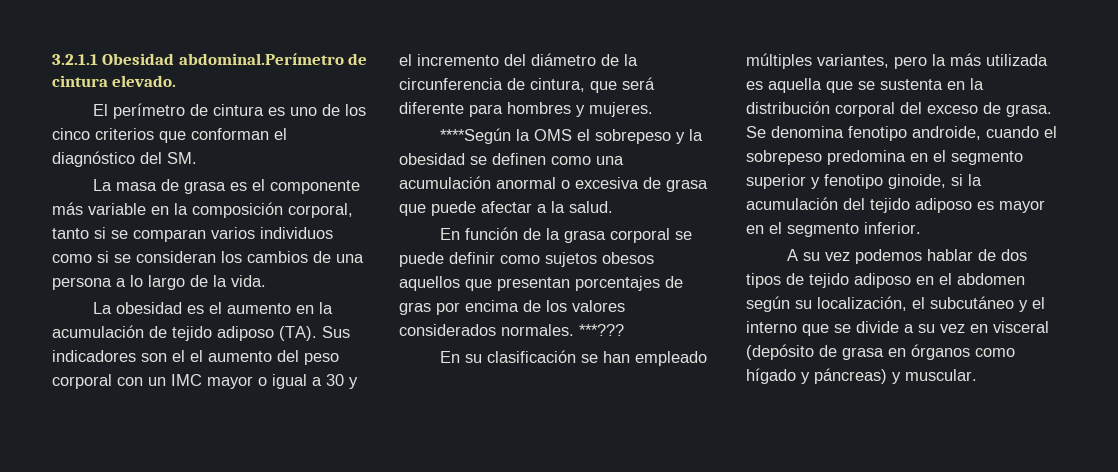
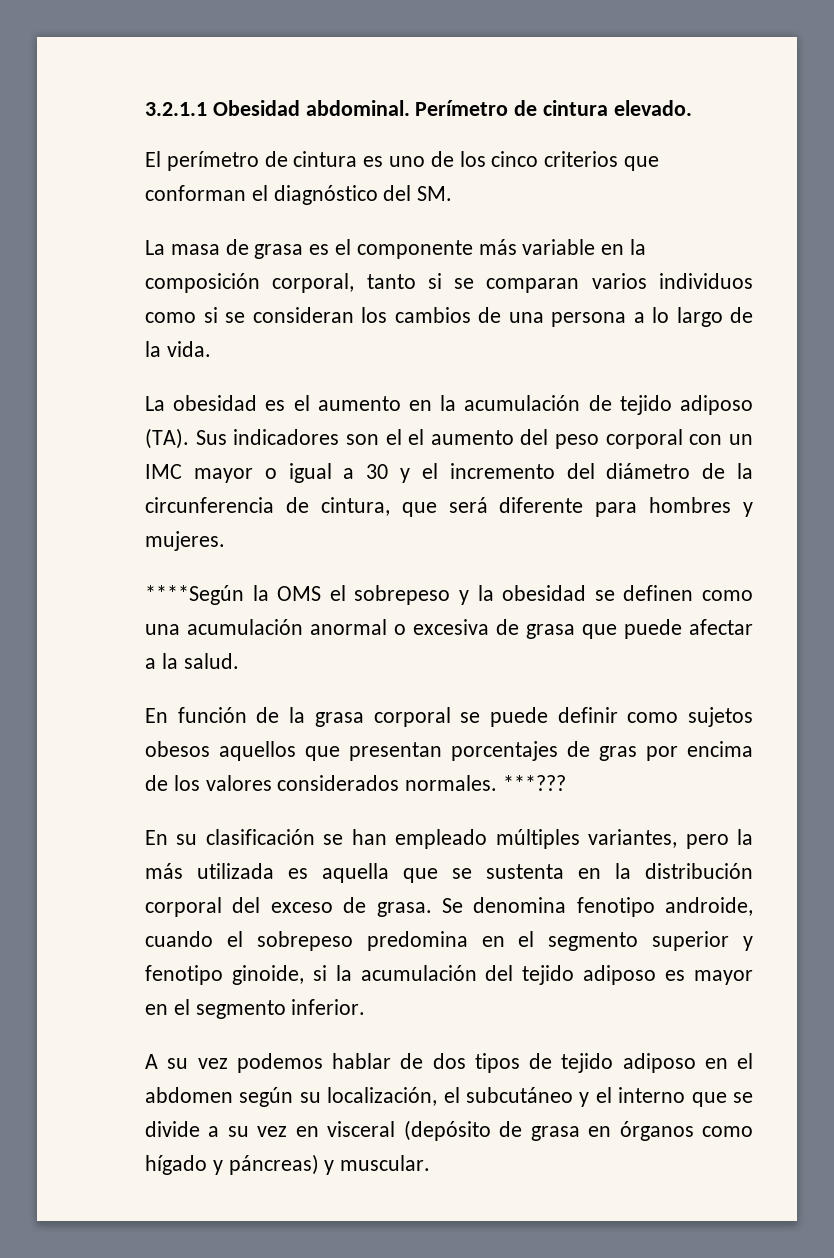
[178,53,344,65] abdominal.Perímetro -> [305,100,509,116] abdominal. Perímetro

